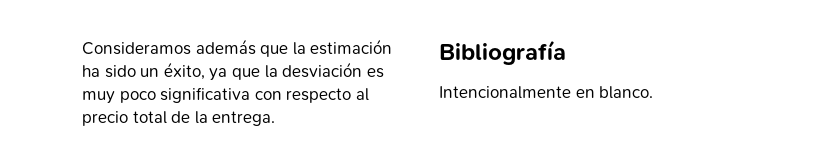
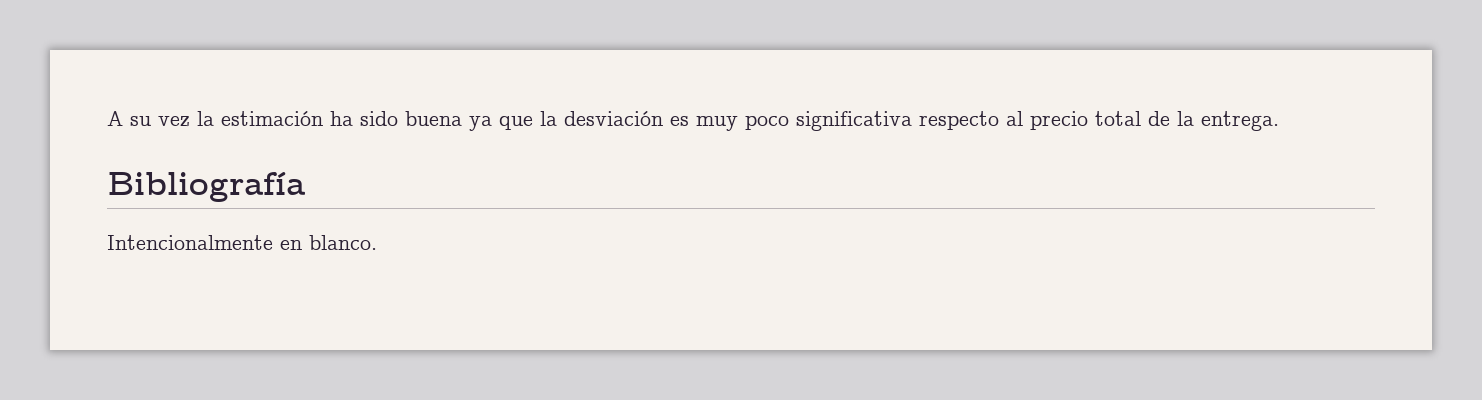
[82,39,289,57] Consideramos además que -> [107,111,190,127] A su vez
[140,62,205,80] un éxito, -> [405,111,462,126] buena
[254,91,282,100] con -> (912, 121) none

